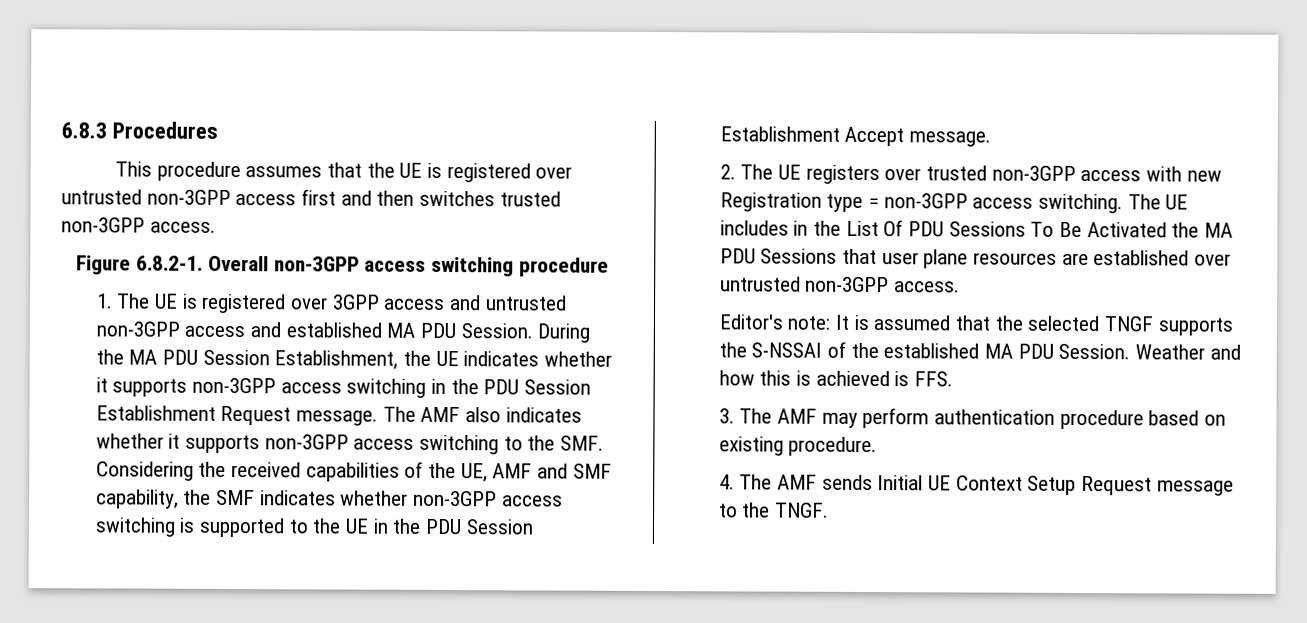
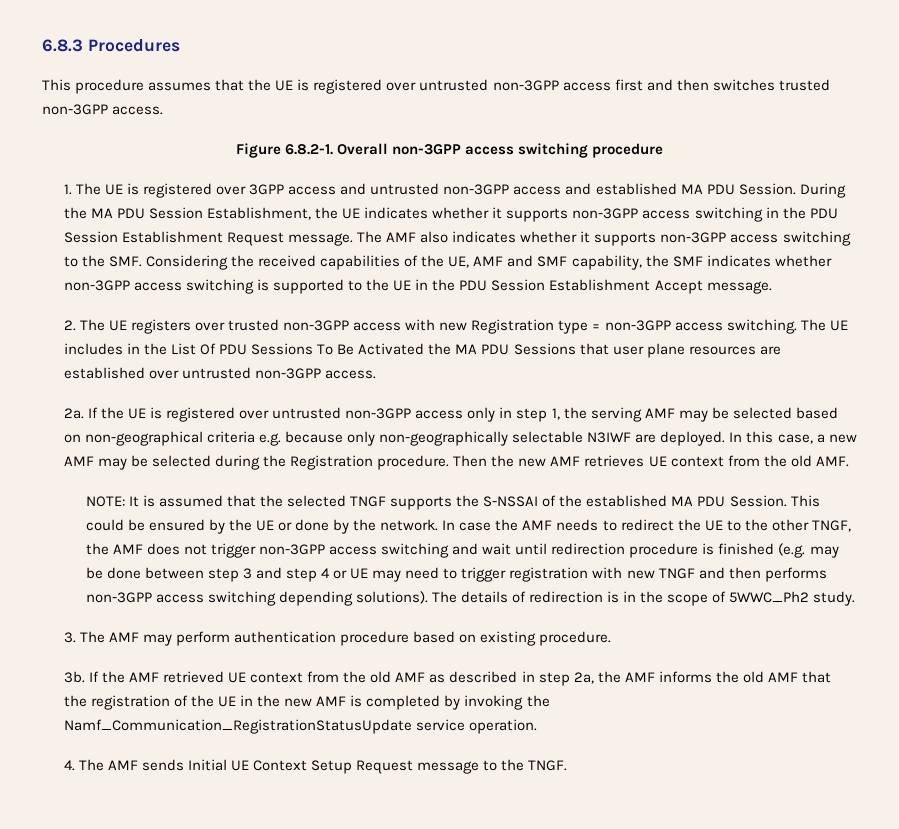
[718,314,831,330] Editor's note: -> [63,407,838,422] [63,431,857,446] [63,455,849,470] [85,496,125,507] 2a. If the UE is registered over untrusted non-3GPP access only in step 1, the serving AMF may be selected based on non-geographical criteria e.g. because only non-geographically selectable N3IWF are deployed. In this case, a new AMF may be selected during the Registration procedure. Then the new AMF retrieves UE context from the old AMF. // NOTE:
[1135,344,1241,360] [718,370,954,387] Weather and how this is achieved is FFS. -> [790,495,820,507] [85,519,851,534] [85,543,839,558] [85,567,827,582] [85,591,856,606] This could be ensured by the UE or done by the network. In case the AMF needs to redirect the UE to the other TNGF, the AMF does not trigger non-3GPP access switching and wait until redirection procedure is finished (e.g. may be done between step 3 and step 4 or UE may need to trigger registration with new TNGF and then performs non-3GPP access switching depending solutions). The details of redirection is in the scope of 5WWC_Ph2 study.
(878, 446) none -> [63,671,831,686] [63,695,550,710] [63,719,537,734] // 3b. If the AMF retrieved UE context from the old AMF as described in step 2a, the AMF informs the old AMF that the registration of the UE in the new AMF is completed by invoking the Namf_Communication_RegistrationStatusUpdate service operation.

